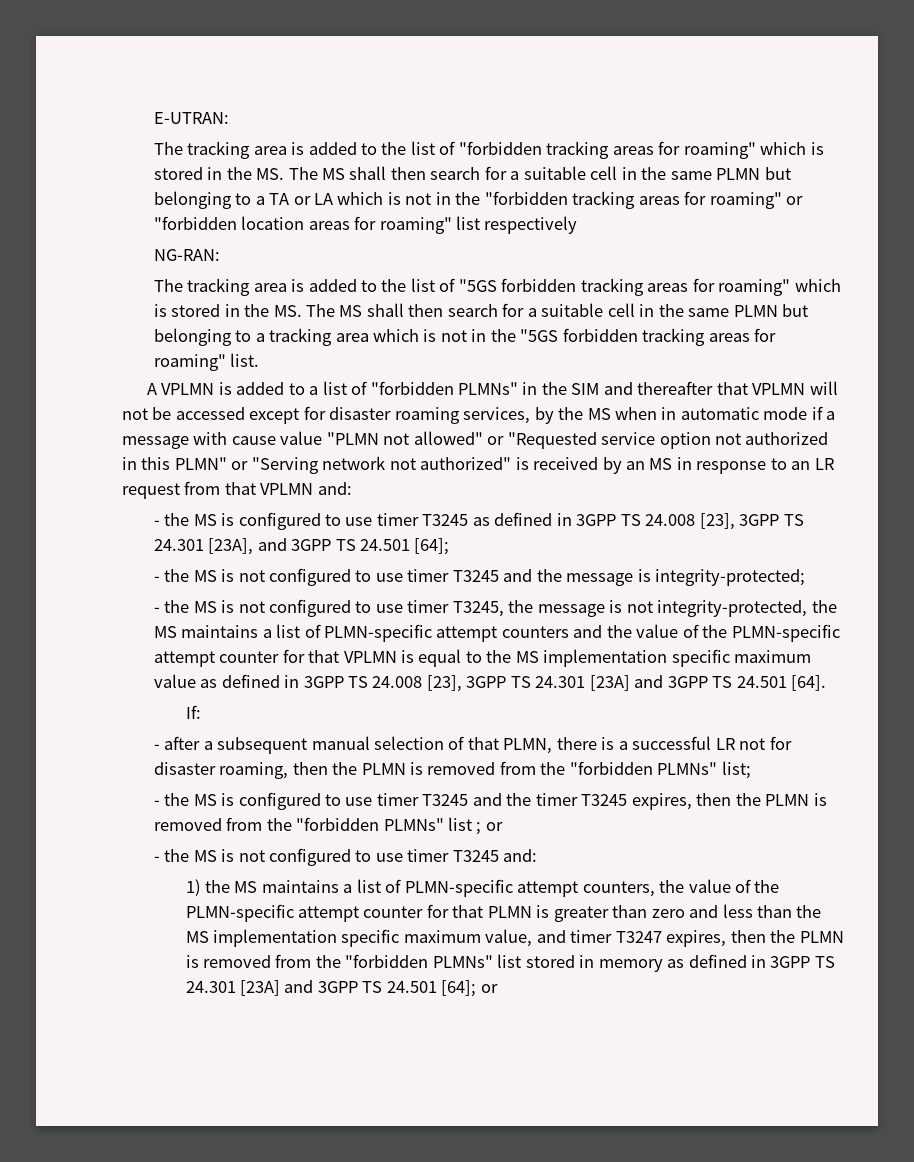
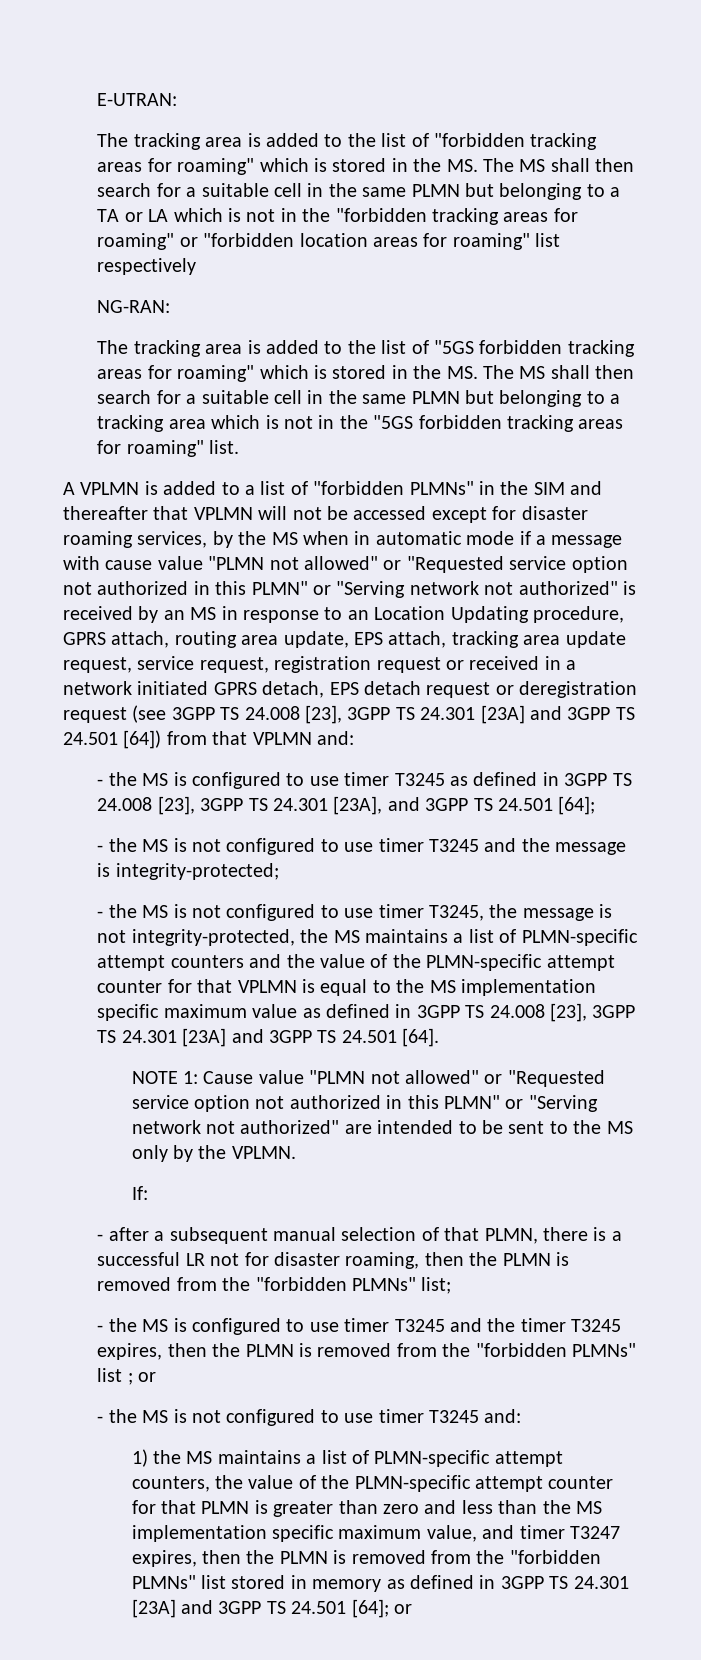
[814,458,834,470] [122,483,180,499] LR request -> [374,606,624,623] [63,631,626,648] [63,656,577,673] [63,681,638,698] [63,705,635,724] [63,730,162,749] Location Updating procedure, GPRS attach, routing area update, EPS attach, tracking area update request, service request, registration request or received in a network initiated GPRS detach, EPS detach request or deregistration request (see 3GPP TS 24.008 [23], 3GPP TS 24.301 [23A] and 3GPP TS 24.501 [64])
(827, 683) none -> [131,1070,605,1087] [131,1095,598,1112] [131,1120,633,1134] [131,1145,296,1162] // NOTE 1: Cause value "PLMN not allowed" or "Requested service option not authorized in this PLMN" or "Serving network not authorized" are intended to be sent to the MS only by the VPLMN.

